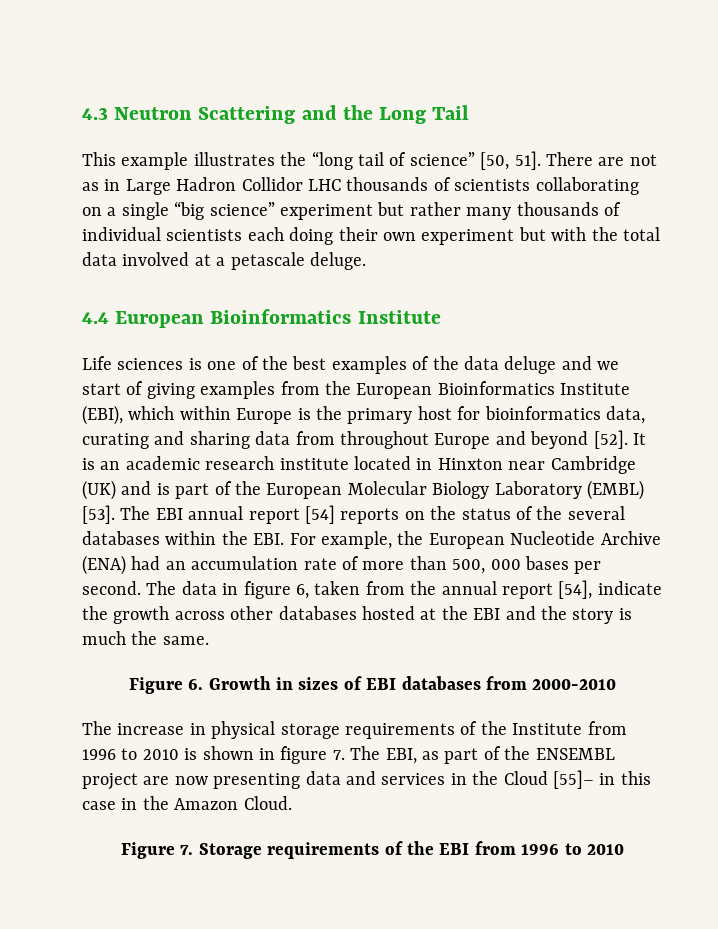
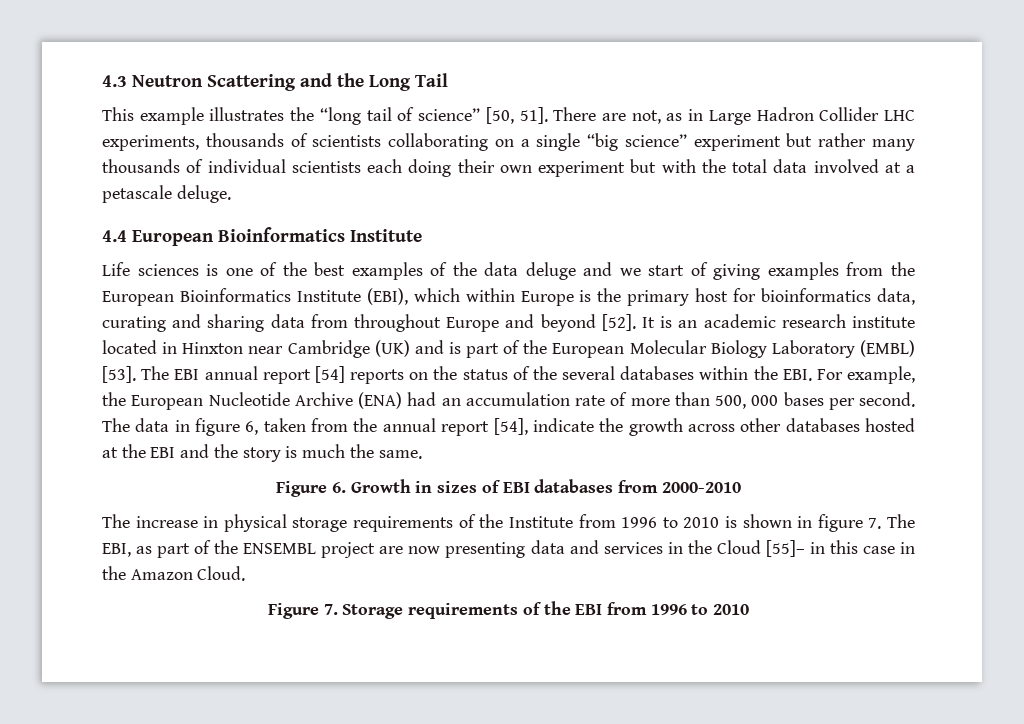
[629,154,657,166] not -> [631,110,661,124] not,
[241,177,341,191] Collidor LHC -> [819,107,915,121] [102,135,199,151] Collider LHC experiments,

